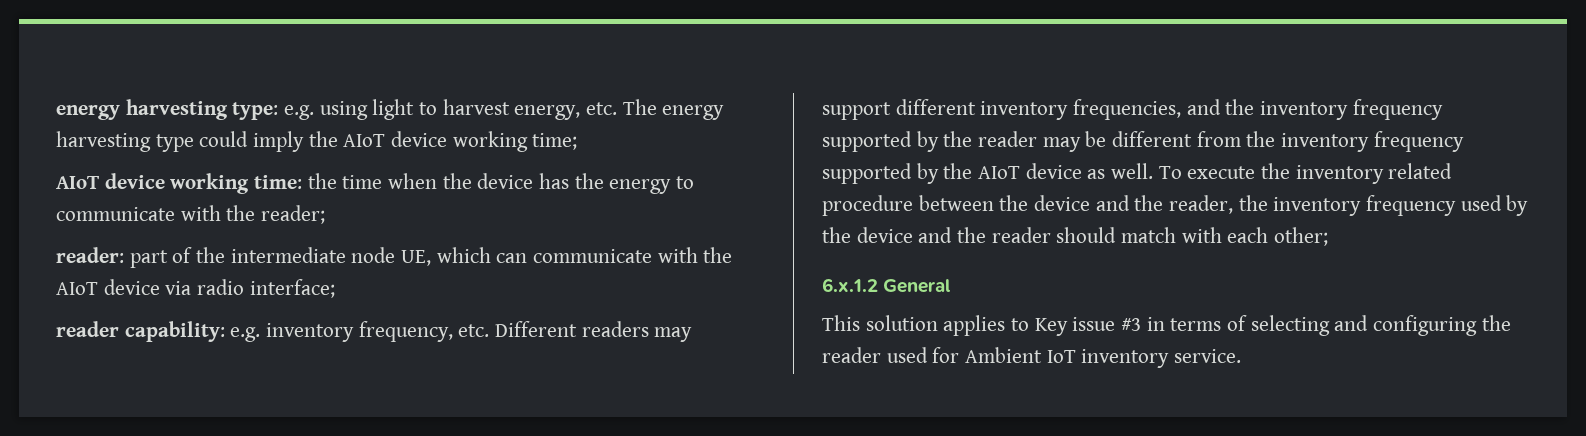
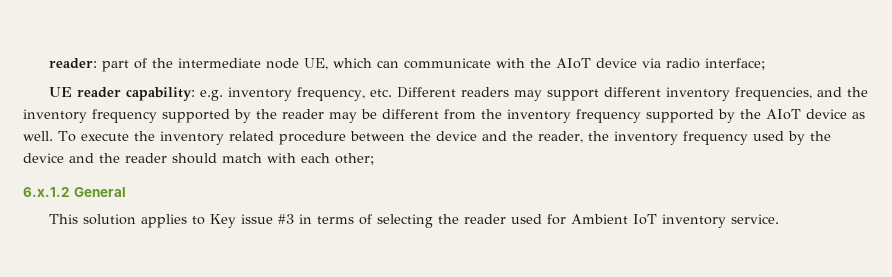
[56,99,725,120] [56,131,578,152] [56,173,695,194] [56,205,326,224] energy harvesting type: e.g. using light to harvest energy, etc. The energy harvesting type could imply the AIoT device working time; // AIoT device working time: the time when the device has the energy to communicate with the reader; // -> (48, 63) none
(335, 288) none -> [48,87,72,97] UE
[1334,315,1478,336] and configuring -> (433, 221) none

